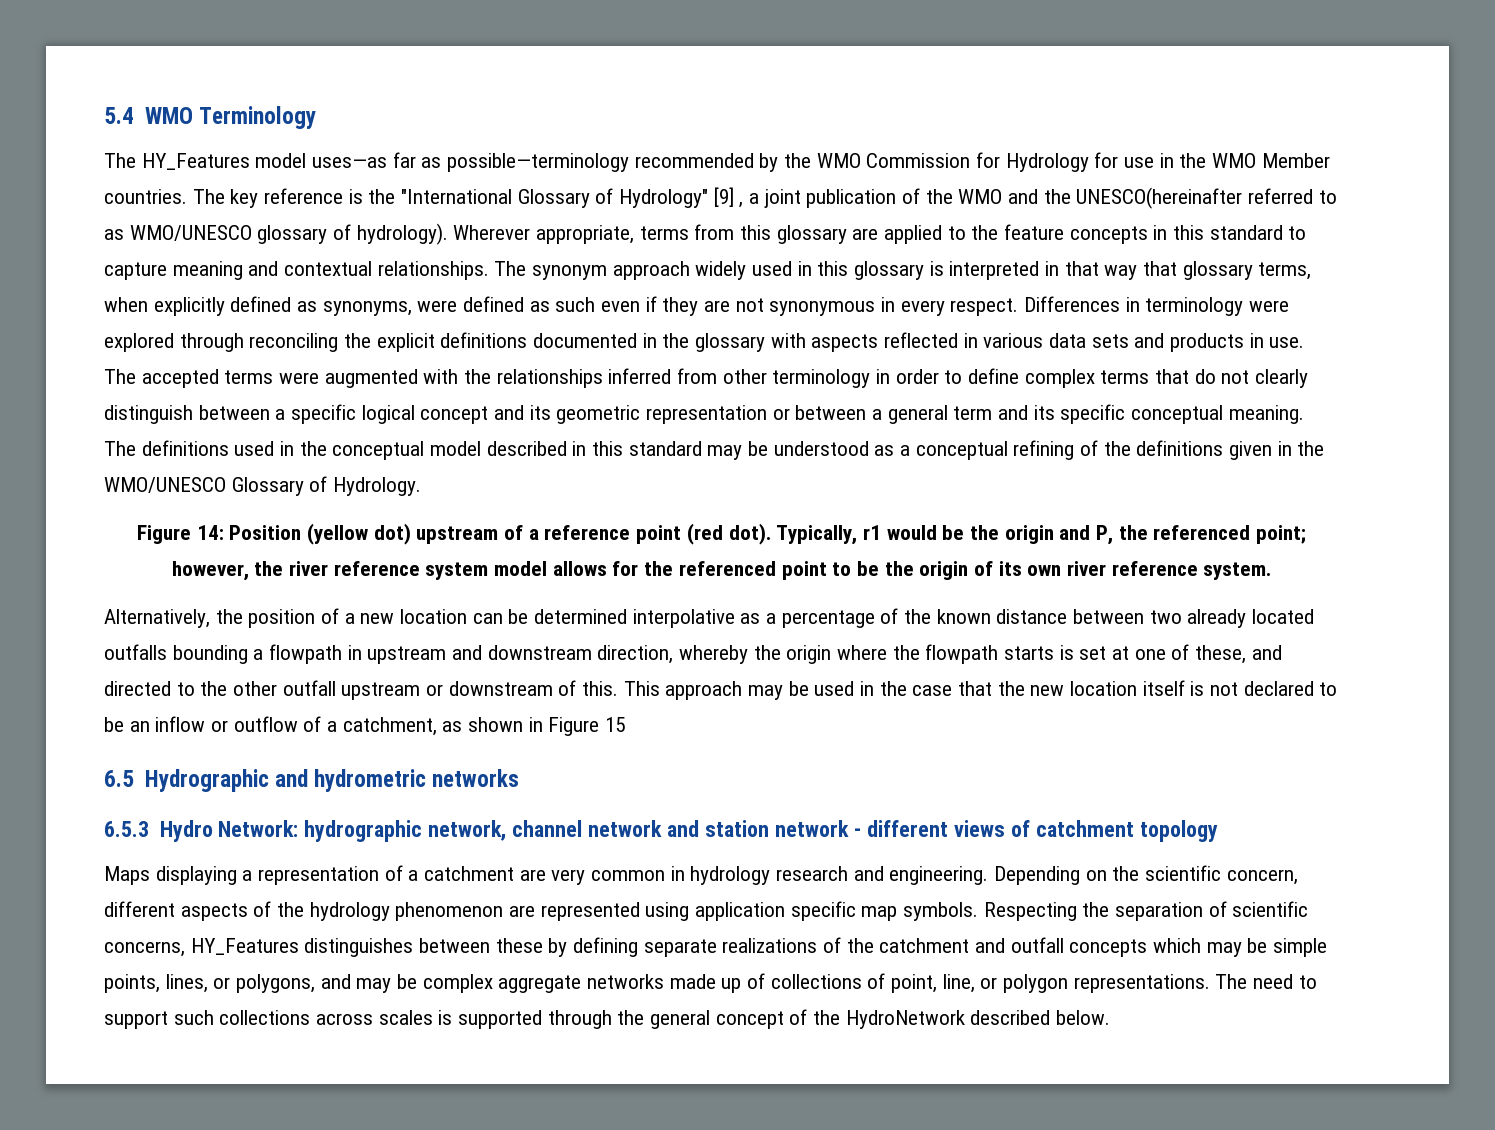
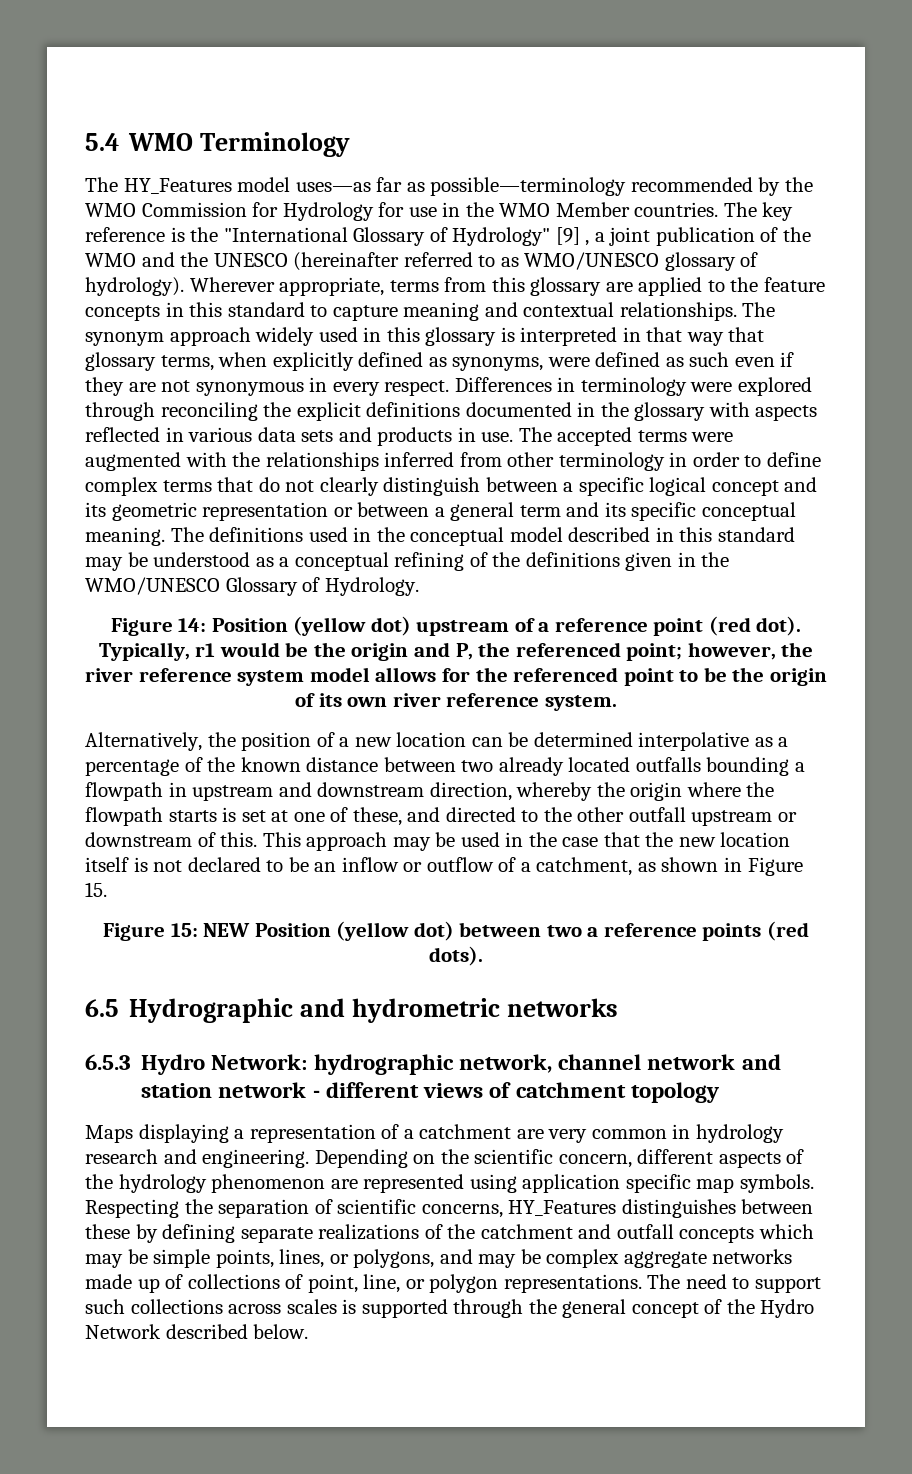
[1076,187,1243,209] UNESCO(hereinafter -> [213,252,400,271] UNESCO (hereinafter
[605,717,626,732] 15 -> [85,882,107,897] [103,921,809,941] [429,946,483,966] 15. // Figure 15: NEW Position (yellow dot) between two a reference points (red dots).
[845,1010,965,1029] HydroNetwork -> [760,1299,815,1318] [85,1324,161,1339] Hydro Network

